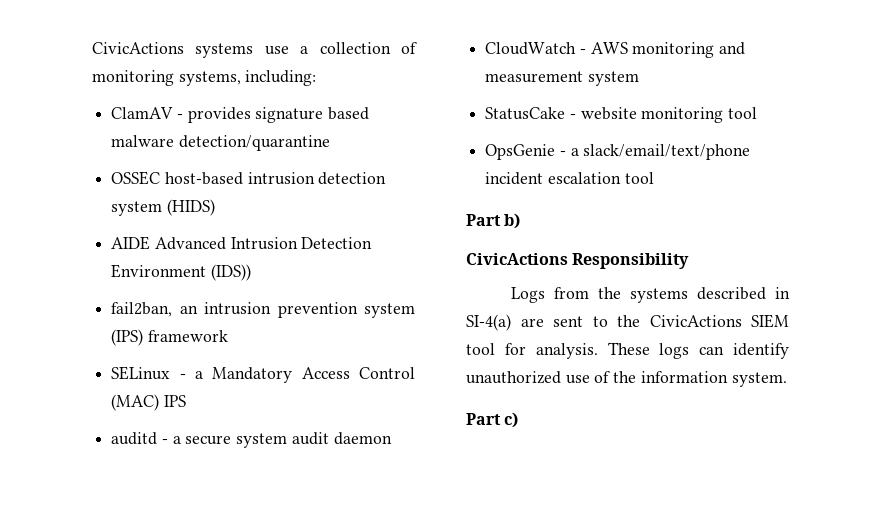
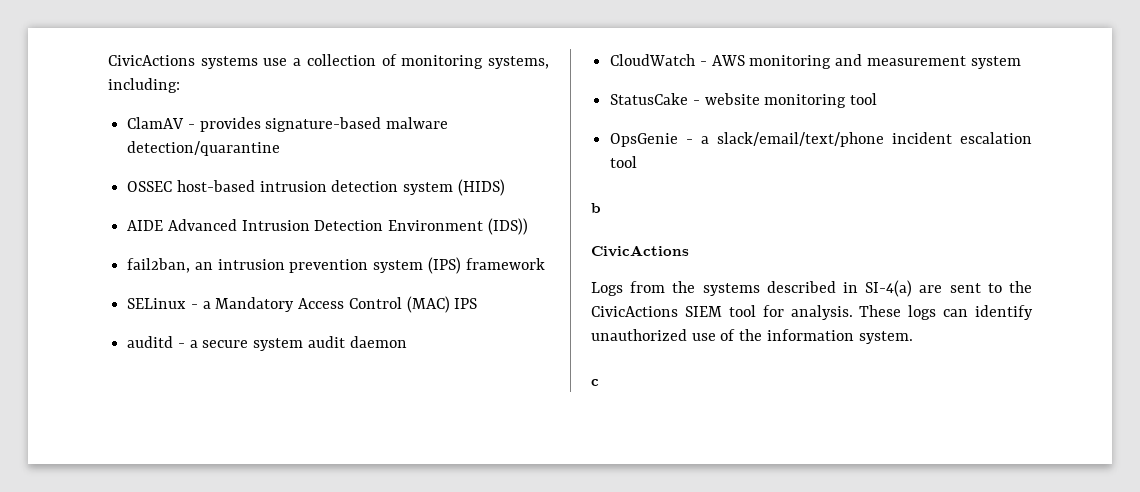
[255,107,370,123] signature based -> [265,117,382,132] signature-based
[466,213,521,229] [466,253,690,269] Part b) // CivicActions Responsibility -> [591,203,601,213] [591,245,689,257] b // CivicActions
[466,412,519,428] Part c) -> [591,379,599,386] c

